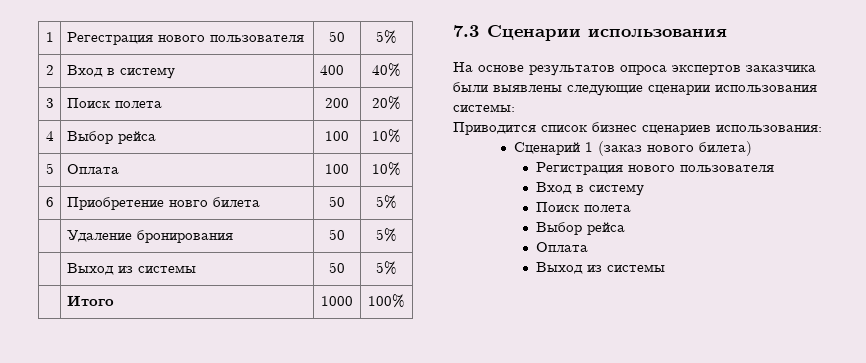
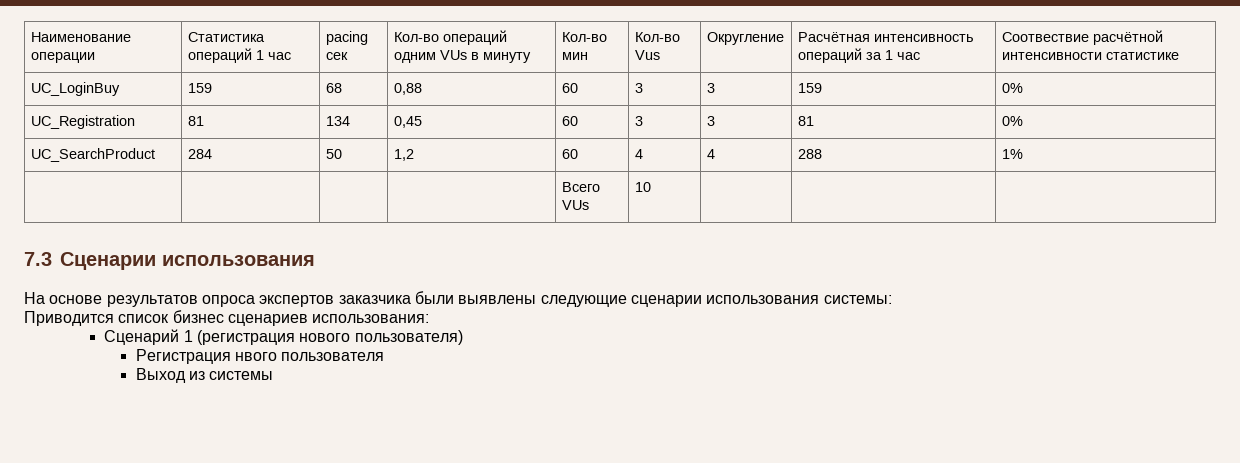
[45,32,54,42] [66,32,304,45] [329,31,345,42] [376,30,397,44] [45,65,54,75] [66,65,175,79] [319,65,344,75] [372,63,401,77] [45,98,54,108] [66,98,162,108] [325,98,349,108] [372,96,401,110] [45,131,54,141] [66,131,156,144] [325,131,349,141] [372,129,401,143] [45,163,54,174] [66,164,119,174] [325,164,349,174] [372,162,401,176] [45,197,54,207] [66,197,260,210] [329,196,345,207] [376,195,397,209] [66,230,233,243] [329,229,345,240] [376,228,397,242] [66,263,196,275] [329,262,345,273] [376,261,397,275] [66,295,114,306] [321,296,353,306] [368,294,405,308] 1 | Регестрация нового пользователя | 50 | 5% // 2 | Вход в систему | 400 | 40% // 3 | Поиск полета | 200 | 20% // 4 | Выбор рейса | 100 | 10% // 5 | Оплата | 100 | 10% // 6 | Приобретение новго билета | 50 | 5% // | Удаление бронирования | 50 | 5% // | Выход из системы | 50 | 5% // | Итого | 1000 | 100% -> [30,32,131,42] [30,52,95,63] [187,32,265,42] [187,48,291,63] [325,31,368,45] [325,52,348,60] [393,30,507,45] [393,50,531,63] [561,32,607,42] [561,52,588,60] [634,32,680,42] [634,50,660,60] [706,32,784,45] [797,32,974,42] [797,48,920,63] [1001,30,1163,45] [1001,52,1179,60] [30,82,120,96] [187,83,212,93] [325,83,342,93] [393,83,422,95] [561,83,578,93] [634,83,643,93] [706,83,715,93] [797,83,822,93] [1001,83,1023,93] [30,115,135,129] [187,116,204,126] [325,116,350,126] [393,116,422,128] [561,116,578,126] [634,116,643,126] [706,116,715,126] [797,116,814,126] [1001,116,1023,126] [30,148,155,162] [187,149,212,159] [325,149,342,159] [393,149,414,161] [561,149,578,159] [634,149,643,159] [706,149,715,159] [797,149,822,159] [1001,149,1023,159] [561,182,600,192] [561,200,589,210] [634,182,651,192] Наименование операции | Статистика операций 1 час | pacing сек | Кол-во операций одним VUs в минуту | Кол-во мин | Кол-во Vus | Округление | Расчётная интенсивность операций за 1 час | Соотвествие расчётной интенсивности статистике // UC_LoginBuy | 159 | 68 | 0,88 | 60 | 3 | 3 | 159 | 0% // UC_Registration | 81 | 134 | 0,45 | 60 | 3 | 3 | 81 | 0% // UC_SearchProduct | 284 | 50 | 1,2 | 60 | 4 | 4 | 288 | 1% // | | | | Всего VUs | 10 | | |
[598,141,753,156] (заказ нового билета) -> [196,330,463,345] (регистрация нового пользователя)
[628,165,775,172] [536,182,645,196] [536,202,632,212] [536,222,626,235] [536,242,589,252] нового пользователя // Вход в систему // Поиск полета // Выбор рейса // Оплата -> [234,352,385,361] нвого пользователя

